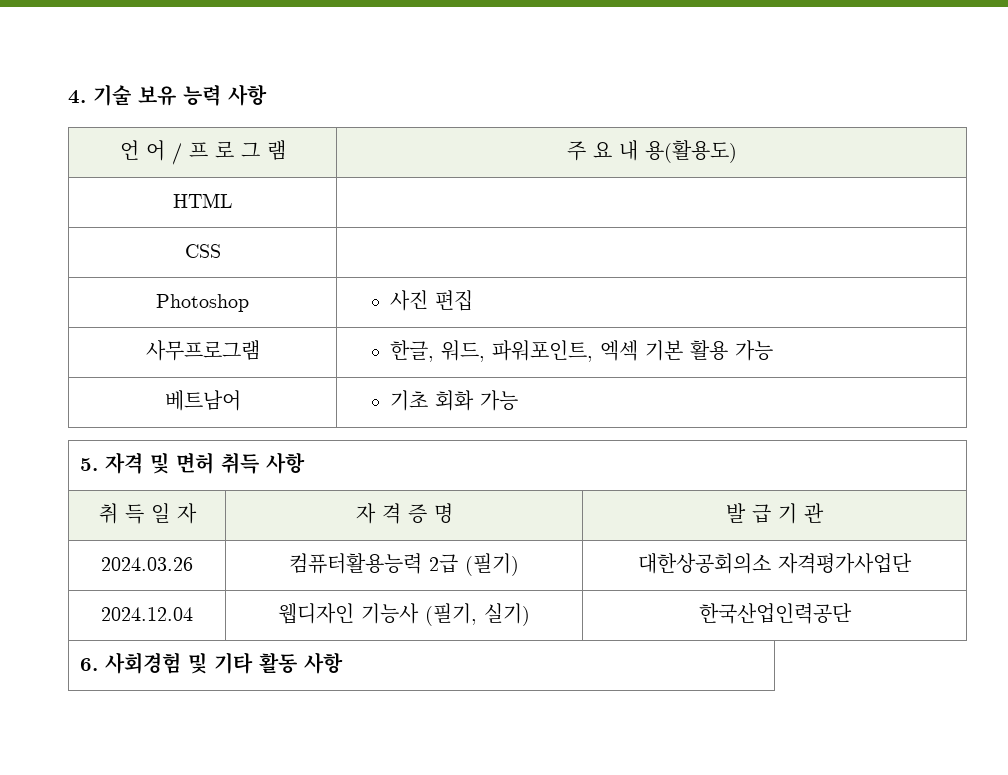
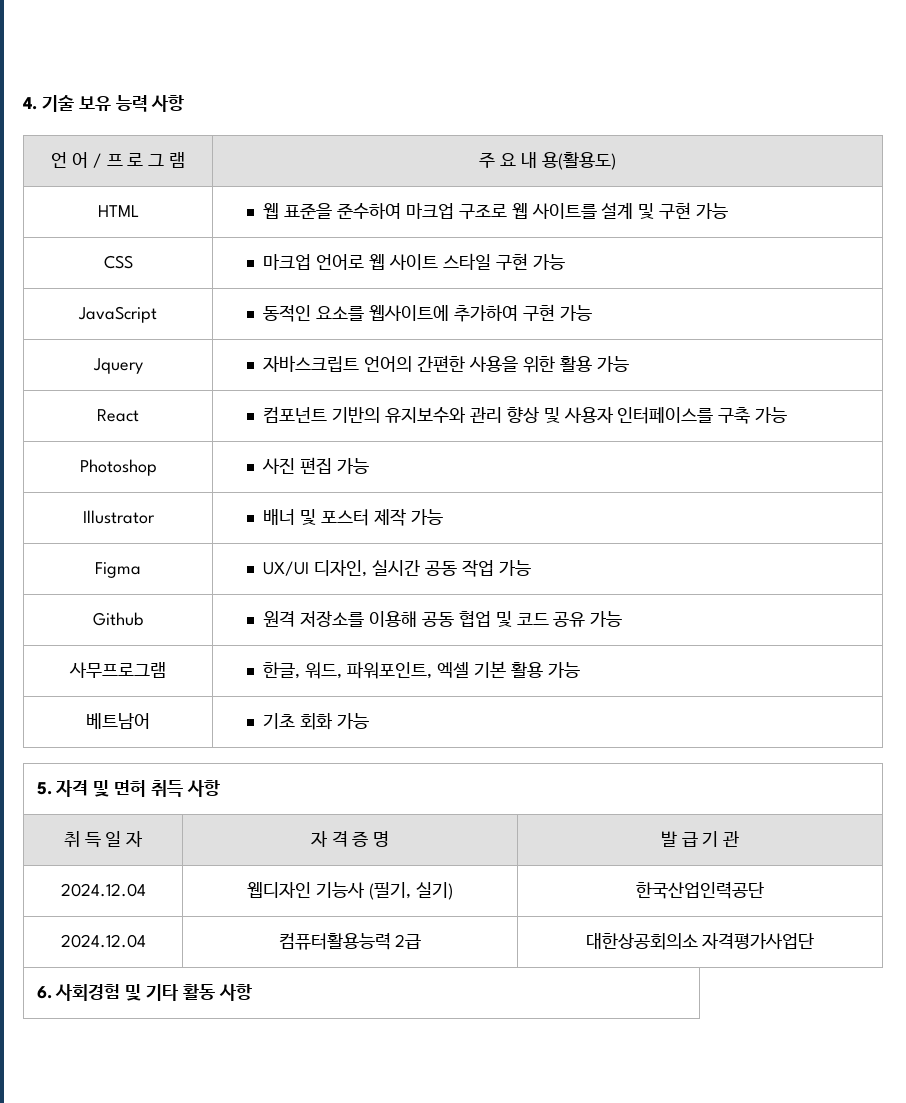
[184,244,221,258] [156,294,249,312] [390,290,474,311] // CSS | // Photoshop | 사진 편집 -> [263,202,728,219] [103,255,133,269] [263,253,565,270] [78,306,157,323] [263,304,592,322] [92,358,143,374] [263,355,629,373] [97,409,139,422] [263,406,788,424] [79,459,157,476] [262,457,370,474] [82,510,155,524] [263,508,443,526] [95,562,141,578] [263,559,531,577] [93,612,143,626] [263,610,623,627] 웹 표준을 준수하여 마크업 구조로 웹 사이트를 설계 및 구현 가능 // CSS | 마크업 언어로 웹 사이트 스타일 구현 가능 // JavaScript | 동적인 요소를 웹사이트에 추가하여 구현 가능 // Jquery | 자바스크립트 언어의 간편한 사용을 위한 활용 가능 // React | 컴포넌트 기반의 유지보수와 관리 향상 및 사용자 인터페이스를 구축 가능 // Photoshop | 사진 편집 가능 // Illustrator | 배너 및 포스터 제작 가능 // Figma | UX/UI 디자인, 실시간 공동 작업 가능 // Github | 원격 저장소를 이용해 공동 협업 및 코드 공유 가능
[600,340,639,361] 엑섹 -> [436,662,469,678] 엑셀
[101,557,193,571] [289,553,519,576] [638,553,912,574] // 2024.03.26 | 컴퓨터활용능력 2급 (필기) | 대한상공회의소 자격평가사업단 -> (740, 839) none
(852, 613) none -> [60,934,146,948] [278,932,422,950] [585,933,815,950] // 2024.12.04 | 컴퓨터활용능력 2급 | 대한상공회의소 자격평가사업단

